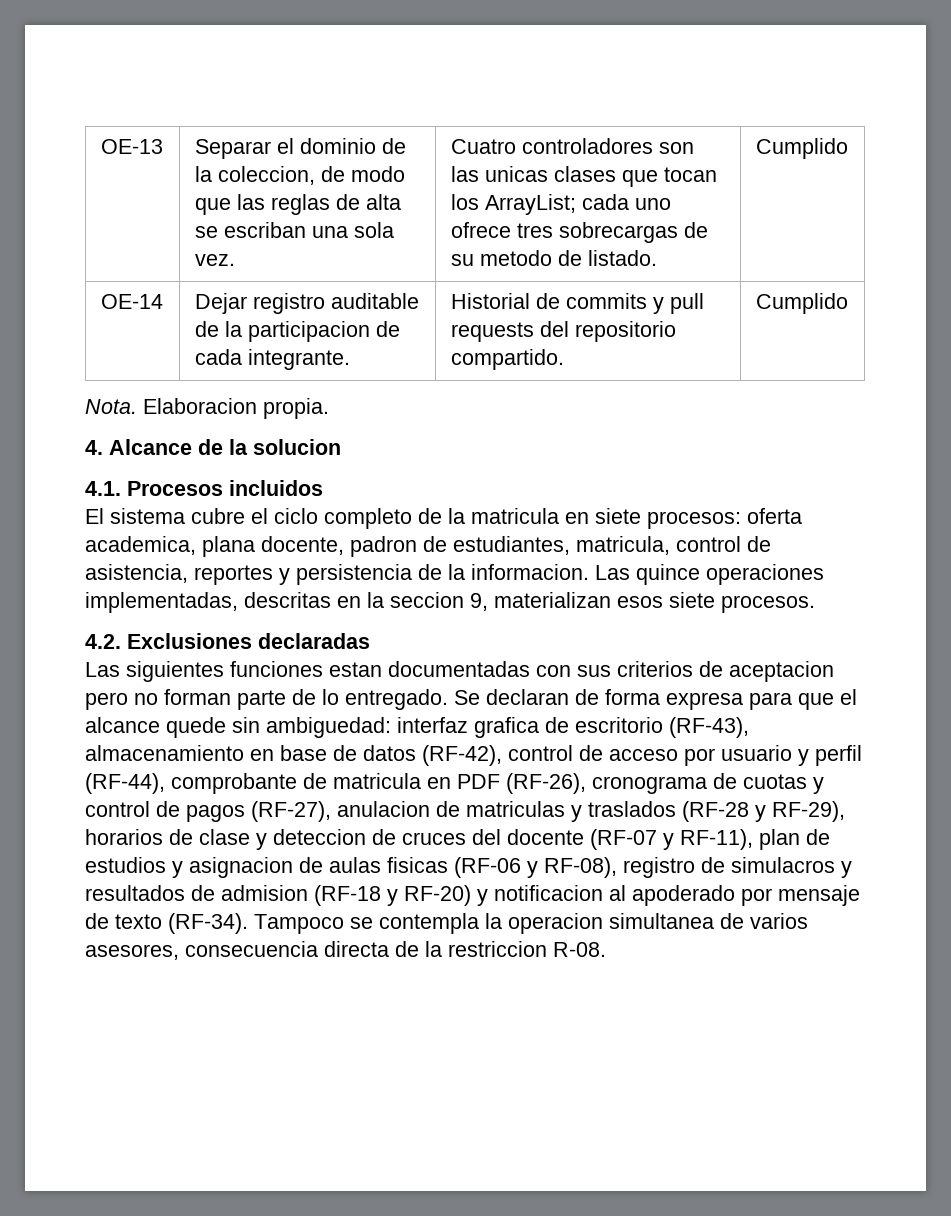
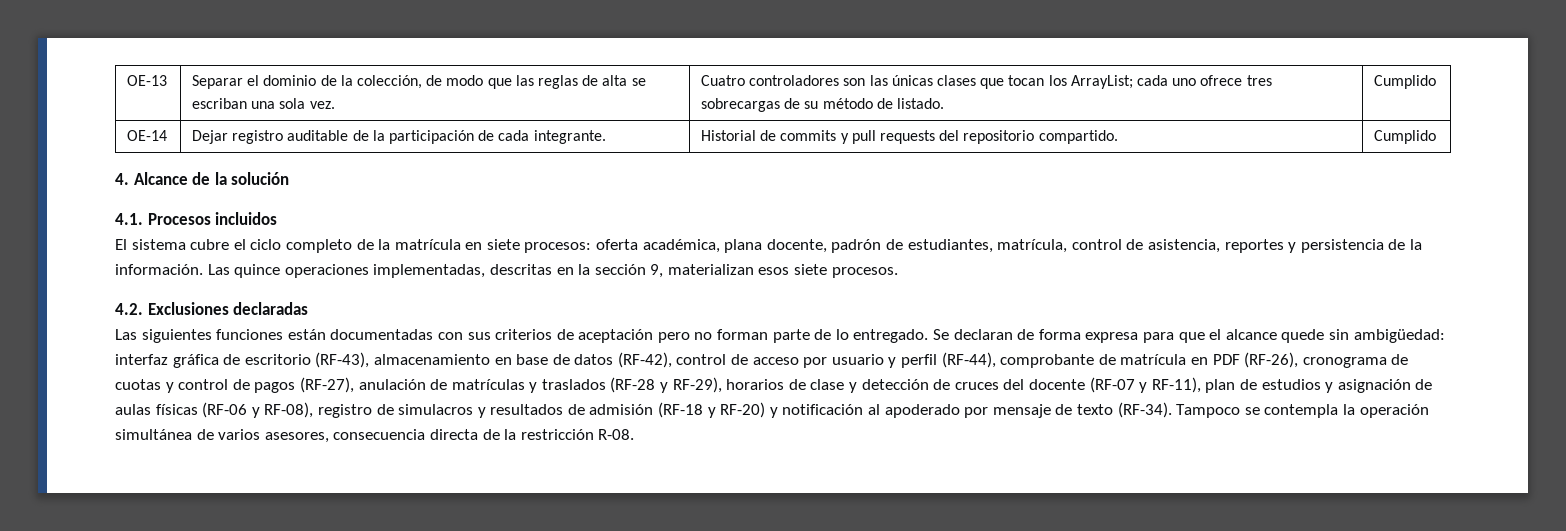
[217,166,315,185] coleccion, -> [357,75,423,89] colección,
[484,166,548,182] unicas -> [891,75,933,86] únicas
[479,250,552,266] metodo -> [822,98,873,109] método
[247,321,370,342] participacion -> [389,130,475,144] participación
[85,398,329,419] // Nota. Elaboracion propia. -> (1437, 137) none
[253,439,341,455] solucion -> [231,172,290,185] solución
[471,508,559,524] matricula -> [394,239,461,250] matrícula
[85,536,196,555] academica, -> [642,239,720,253] académica,
[350,536,417,557] padron -> [831,239,882,253] padrón
[576,536,670,555] matricula, -> [997,239,1068,253] matrícula,
[471,564,589,580] informacion. -> [115,264,203,275] información.
[390,592,464,608] seccion -> [594,264,646,275] sección
[329,662,382,677] estan -> [287,329,326,340] están
[729,661,834,682] aceptacion -> [578,329,654,343] aceptación
[266,717,539,738] ambiguedad: interfaz grafica -> [1353,329,1445,343] [115,354,219,368] ambigüedad: interfaz gráfica
[333,773,421,789] matricula -> [1120,354,1187,365] matrícula
[337,801,565,817] anulacion de matriculas -> [358,379,525,390] anulación de matrículas
[273,829,366,845] deteccion -> [861,379,929,390] detección
[189,857,293,878] asignacion -> [1337,379,1411,393] asignación
[387,857,448,873] fisicas -> [155,404,198,415] físicas
[221,885,308,901] admision -> [589,404,654,415] admisión
[494,885,603,901] notificacion -> [782,404,864,415] notificación
[508,913,714,934] operacion simultanea -> [1359,404,1429,418] [115,429,192,440] operación simultánea
[448,941,547,957] restriccion -> [520,429,594,440] restricción

